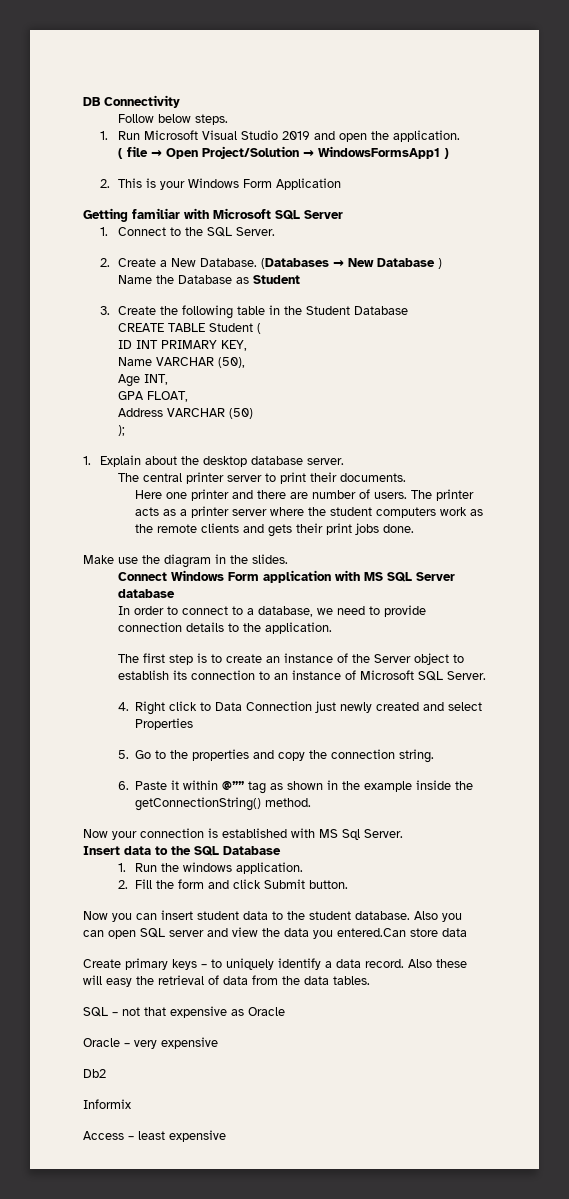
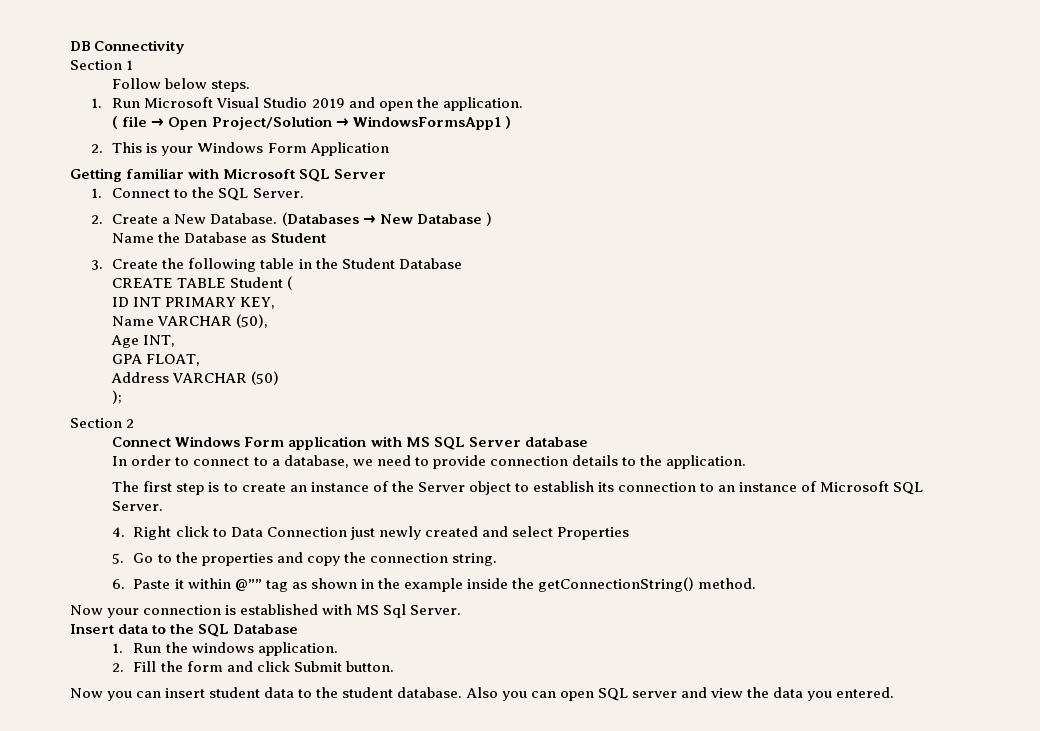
(180, 101) none -> [70,60,134,70] // Section 1
[83,455,345,467] [117,472,406,484] [134,489,474,501] [134,506,483,518] [134,523,414,537] [83,554,288,568] 1. Explain about the desktop database server. // The central printer server to print their documents. // Here one printer and there are number of users. The printer acts as a printer server where the student computers work as the remote clients and gets their print jobs done. // Make use the diagram in the slides. -> [70,418,135,428] Section 2
[337,928,467,937] [83,958,467,970] [83,975,370,987] [83,1006,285,1018] [83,1037,218,1049] [83,1069,106,1078] [83,1099,131,1109] [83,1130,226,1142] entered.Can store data // Create primary keys – to uniquely identify a data record. Also these will easy the retrieval of data from the data tables. // SQL – not that expensive as Oracle // Oracle – very expensive // Db2 // Informix // Access – least expensive -> [836,687,895,698] entered.

